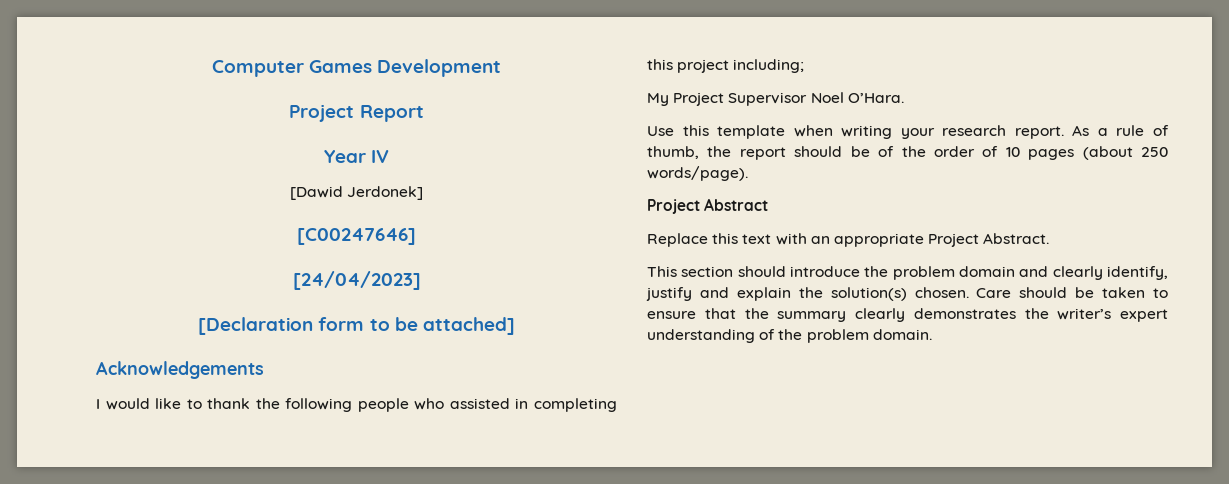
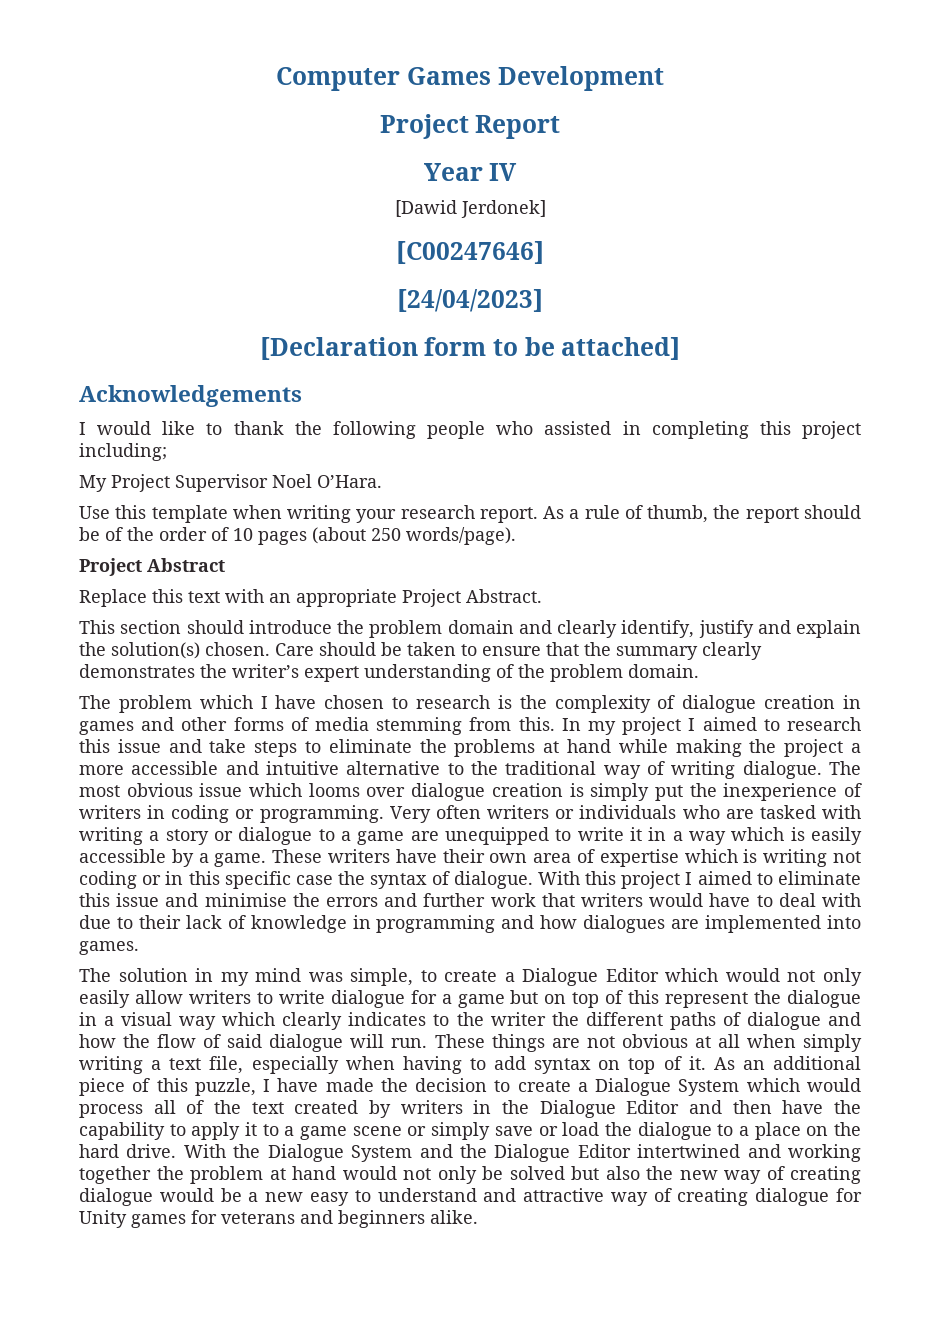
(932, 334) none -> [79,695,861,713] [79,717,862,735] [79,739,861,757] [79,761,862,779] [79,783,862,801] [79,805,861,823] [79,827,863,845] [79,849,861,867] [79,871,861,889] [79,893,862,907] [79,915,861,933] [79,941,139,955] [79,968,862,986] [79,990,861,1008] [79,1012,862,1030] [79,1034,862,1052] [79,1056,861,1074] [79,1078,861,1096] [79,1100,861,1118] [79,1122,862,1140] [79,1144,861,1162] [79,1166,861,1184] [79,1188,863,1206] [79,1210,478,1228] // The problem which I have chosen to research is the complexity of dialogue creation in games and other forms of media stemming from this. In my project I aimed to research this issue and take steps to eliminate the problems at hand while making the project a more accessible and intuitive alternative to the traditional way of writing dialogue. The most obvious issue which looms over dialogue creation is simply put the inexperience of writers in coding or programming. Very often writers or individuals who are tasked with writing a story or dialogue to a game are unequipped to write it in a way which is easily accessible by a game. These writers have their own area of expertise which is writing not coding or in this specific case the syntax of dialogue. With this project I aimed to eliminate this issue and minimise the errors and further work that writers would have to deal with due to their lack of knowledge in programming and how dialogues are implemented into games. // The solution in my mind was simple, to create a Dialogue Editor which would not only easily allow writers to write dialogue for a game but on top of this represent the dialogue in a visual way which clearly indicates to the writer the different paths of dialogue and how the flow of said dialogue will run. These things are not obvious at all when simply writing a text file, especially when having to add syntax on top of it. As an additional piece of this puzzle, I have made the decision to create a Dialogue System which would process all of the text created by writers in the Dialogue Editor and then have the capability to apply it to a game scene or simply save or load the dialogue to a place on the hard drive. With the Dialogue System and the Dialogue Editor intertwined and working together the problem at hand would not only be solved but also the new way of creating dialogue would be a new easy to understand and attractive way of creating dialogue for Unity games for veterans and beginners alike.

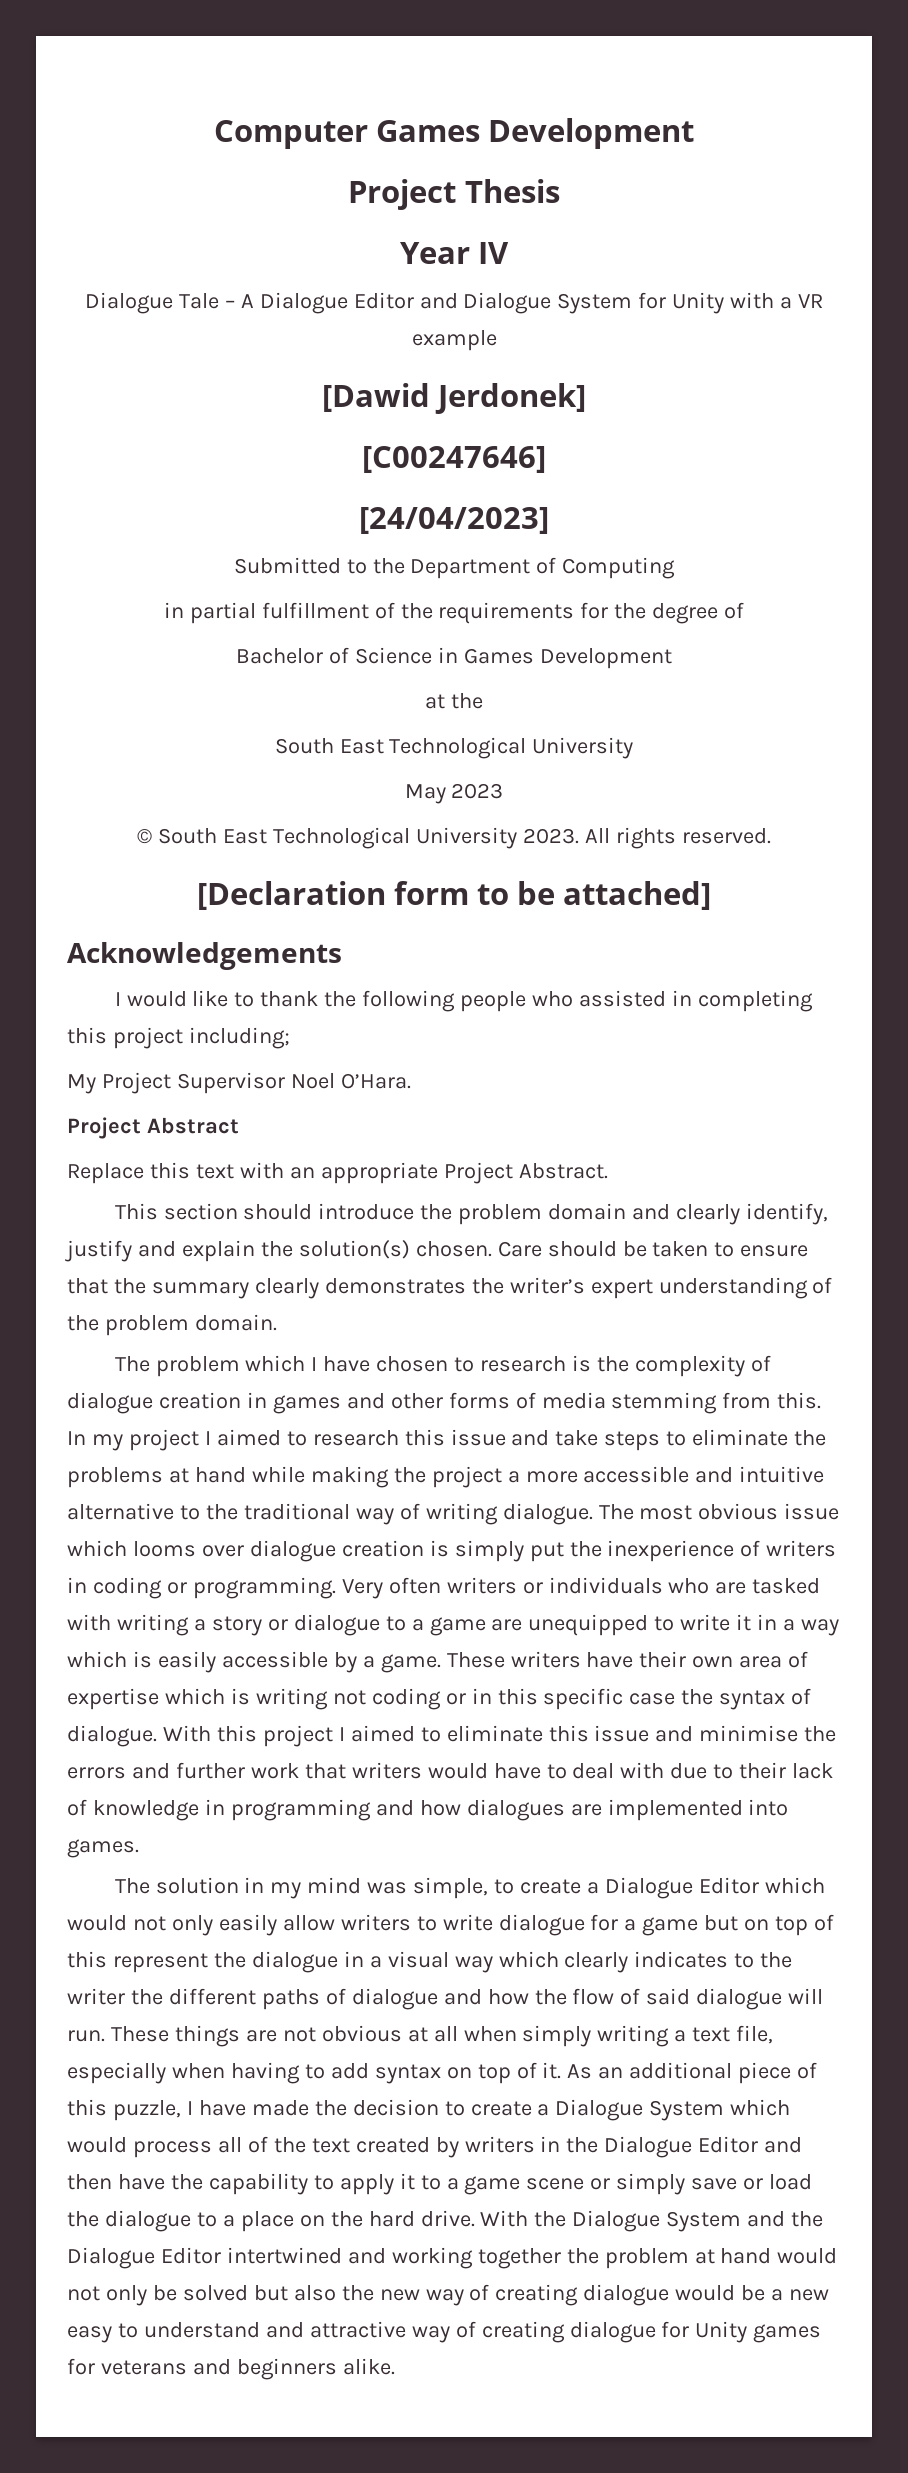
[475,115,561,139] Report -> [464,179,560,203] Thesis
[394,200,546,218] [396,241,544,264] [397,289,543,312] [Dawid Jerdonek] // [C00247646] // [24/04/2023] -> [84,292,824,314] [411,330,497,351] [321,383,587,414] [362,446,546,473] [359,507,549,534] [233,557,676,579] [163,602,745,624] [236,647,672,669] [425,693,483,709] [274,737,634,759] [404,783,504,804] [137,827,771,849] Dialogue Tale – A Dialogue Editor and Dialogue System for Unity with a VR example // [Dawid Jerdonek] // [C00247646] // [24/04/2023] // Submitted to the Department of Computing // in partial fulfillment of the requirements for the degree of // Bachelor of Science in Games Development // at the // South East Technological University // May 2023 // © South East Technological University 2023. All rights reserved.
[79,505,861,523] [79,527,516,545] // Use this template when writing your research report. As a rule of thumb, the report should be of the order of 10 pages (about 250 words/page). -> (411, 1081) none

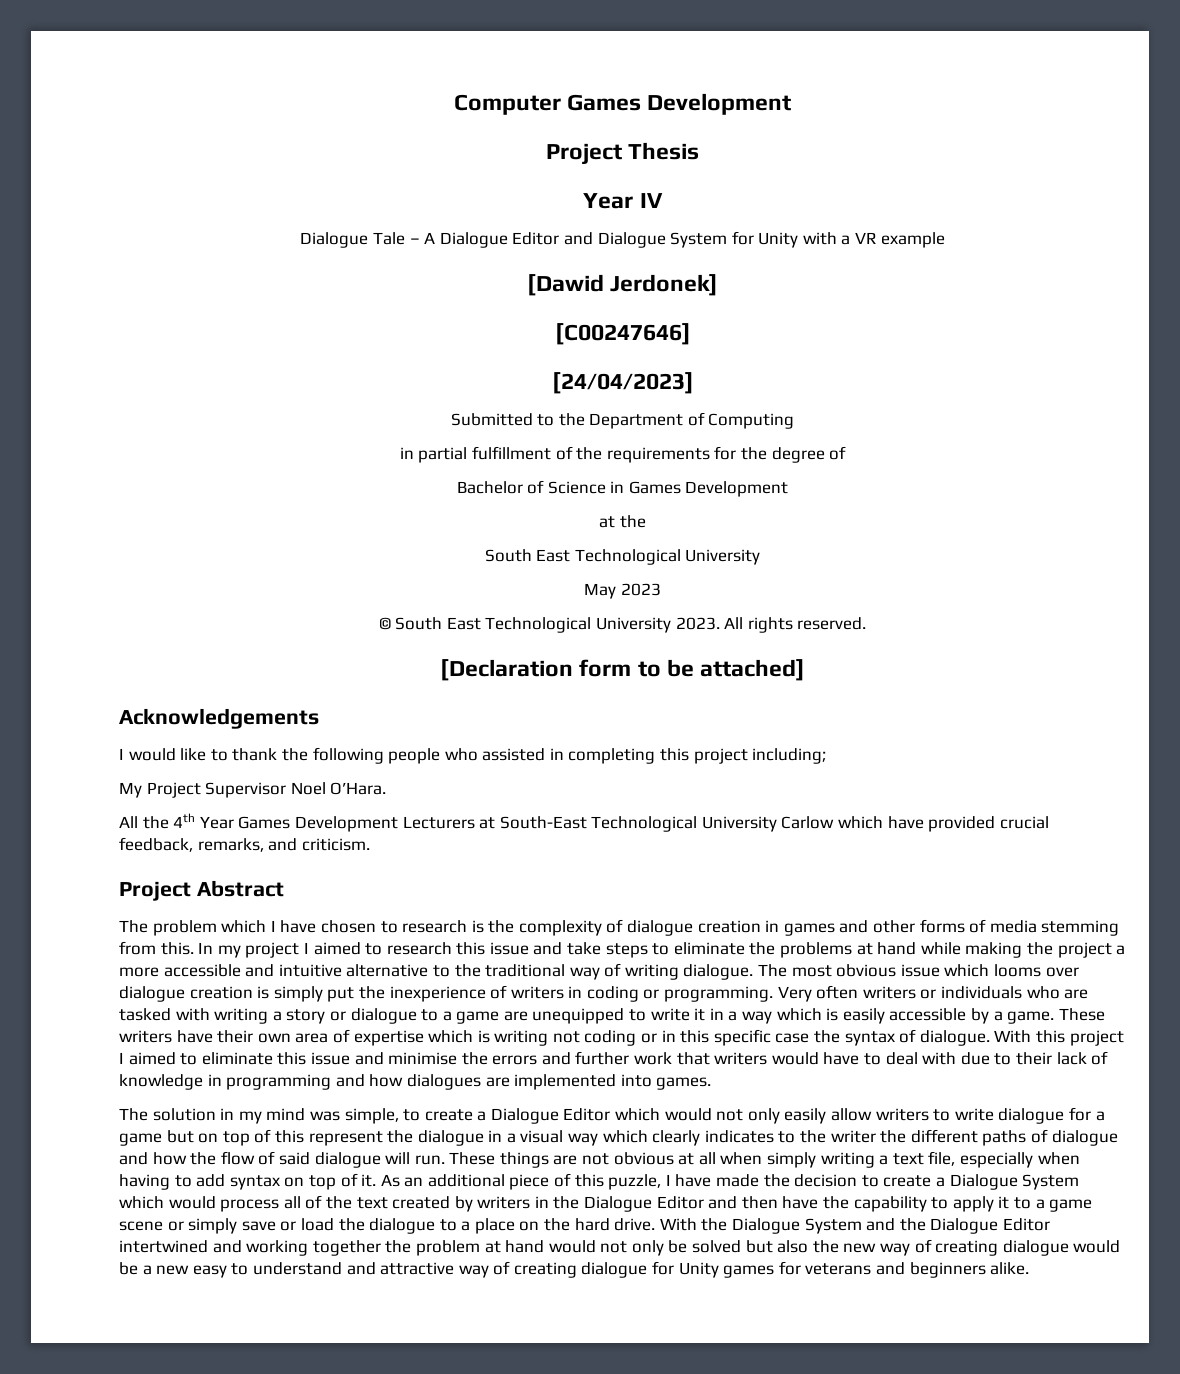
[67,1117,239,1139] [67,1162,608,1184] [114,1203,829,1225] [65,1240,809,1262] [67,1277,833,1299] [67,1314,277,1336] Project Abstract // Replace this text with an appropriate Project Abstract. // This section should introduce the problem domain and clearly identify, justify and explain the solution(s) chosen. Care should be taken to ensure that the summary clearly demonstrates the writer’s expert understanding of the problem domain. -> [119,813,1049,832] [119,837,370,852] [119,880,284,901] All the 4th Year Games Development Lecturers at South-East Technological University Carlow which have provided crucial feedback, remarks, and criticism. // Project Abstract

